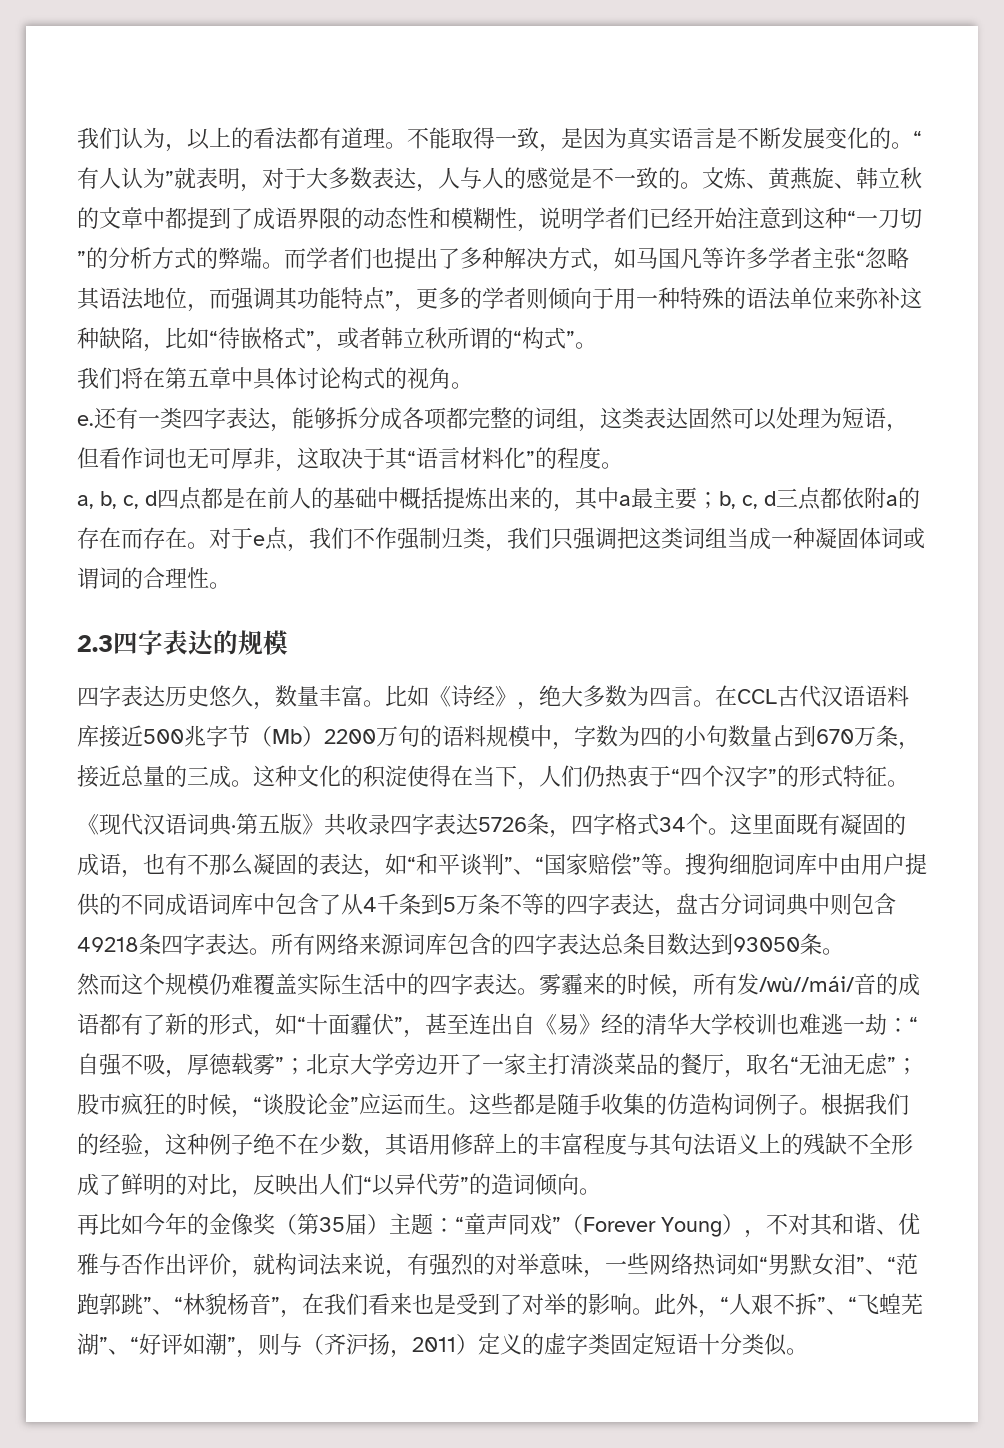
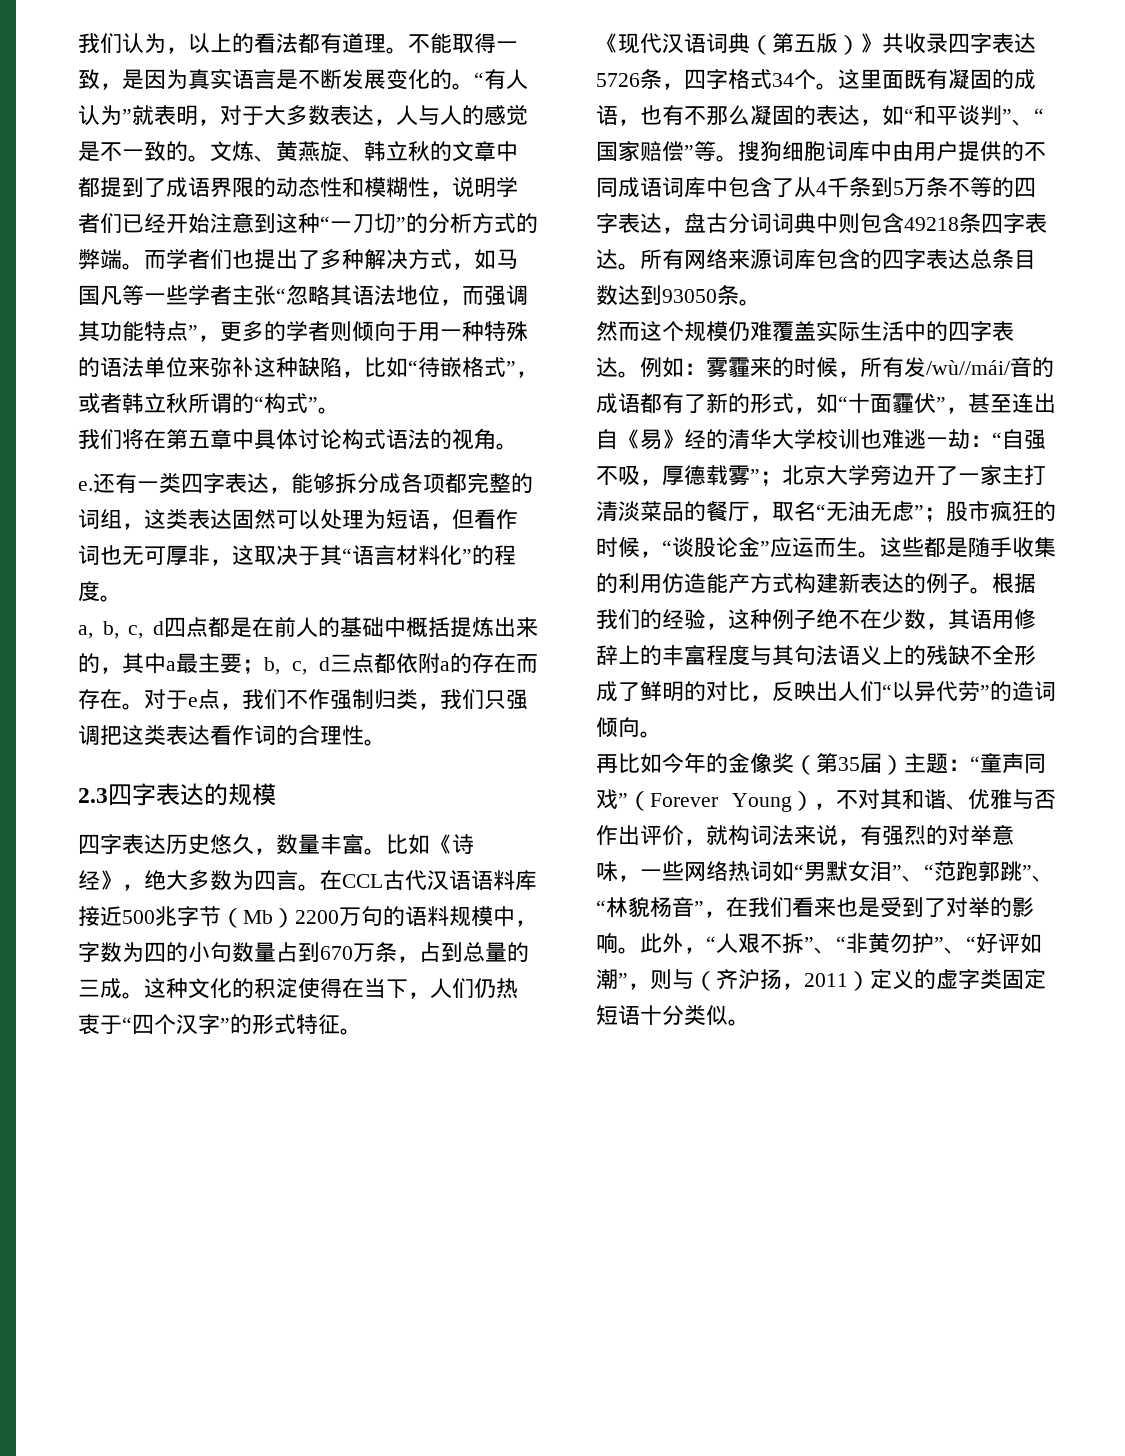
[724,247,768,269] 许多 -> [144,285,188,305] 一些
(385, 378) none -> [386,429,430,449] 语法
[683,527,925,550] [77,567,99,589] 词组当成一种凝固体词或谓 -> [166,725,254,745] 表达看作
[77,765,121,787] 接近 -> [419,942,463,962] 占到
[231,813,302,835] ·第五版 -> [750,33,860,55] （第五版）
(539, 991) none -> [640,357,706,378] 例如：
[667,1093,755,1115] 仿造构词 -> [618,573,926,594] 利用仿造能产方式构建新表达的
[857,1293,923,1315] [77,1333,99,1355] 飞蝗芜湖 -> [846,933,934,953] 非黄勿护

